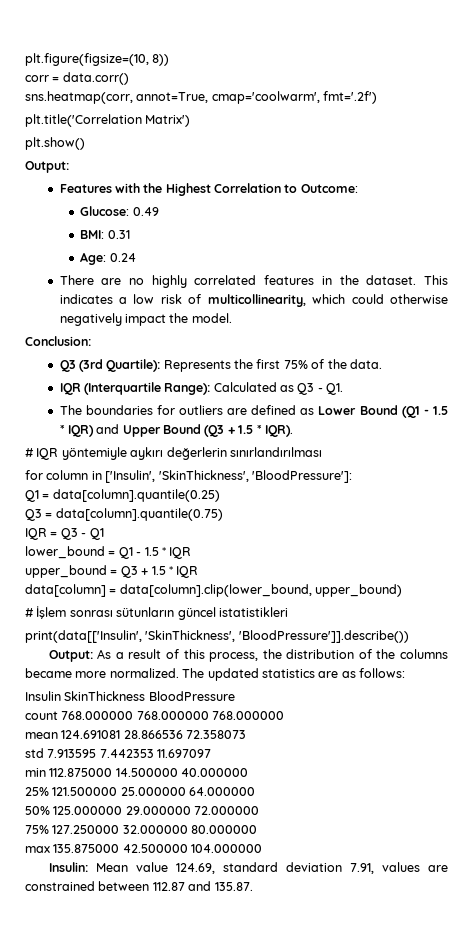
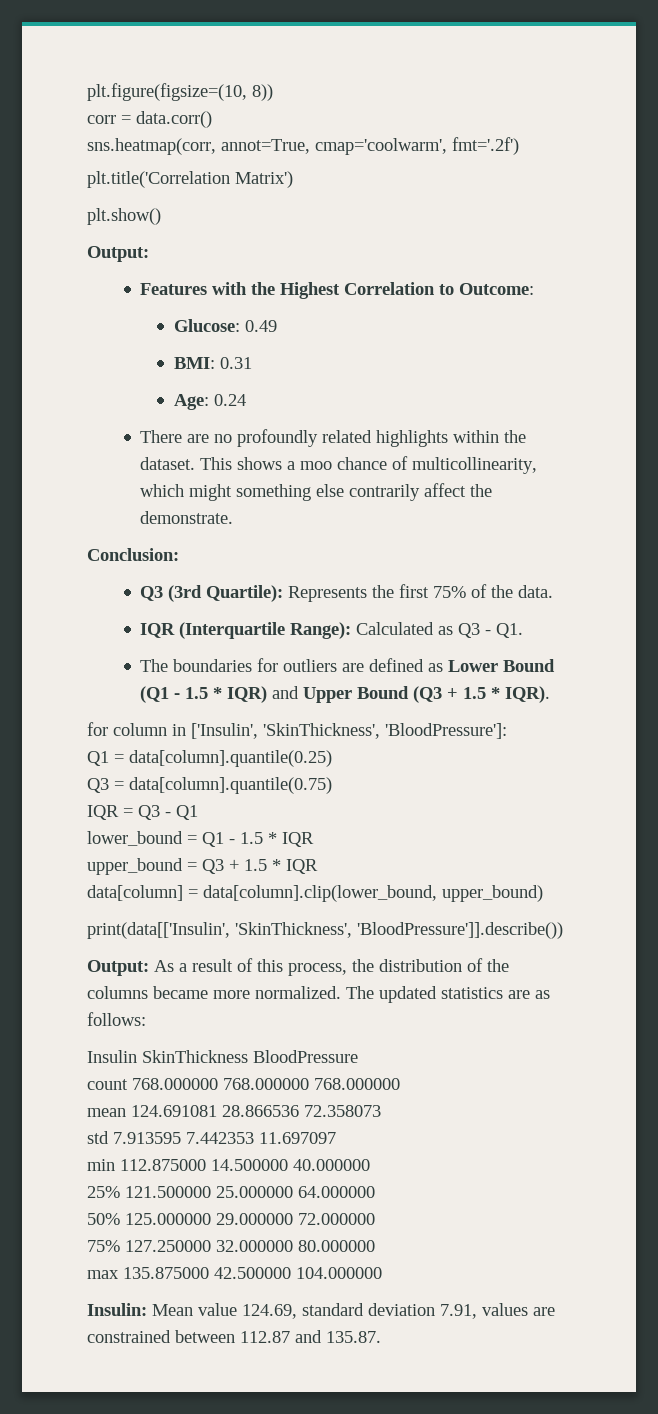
[151,275,448,288] [59,294,448,307] [59,313,232,326] highly correlated features in the dataset. This indicates a low risk of multicollinearity, which could otherwise negatively impact the model. -> [237,429,527,447] [140,456,538,474] [140,483,493,501] [140,511,234,524] profoundly related highlights within the dataset. This shows a moo chance of multicollinearity, which might something else contrarily affect the demonstrate.
[25,447,322,460] // # IQR yöntemiyle aykırı değerlerin sınırlandırılması -> (551, 694) none
[25,606,288,620] // # İşlem sonrası sütunların güncel istatistikleri -> (543, 893) none

